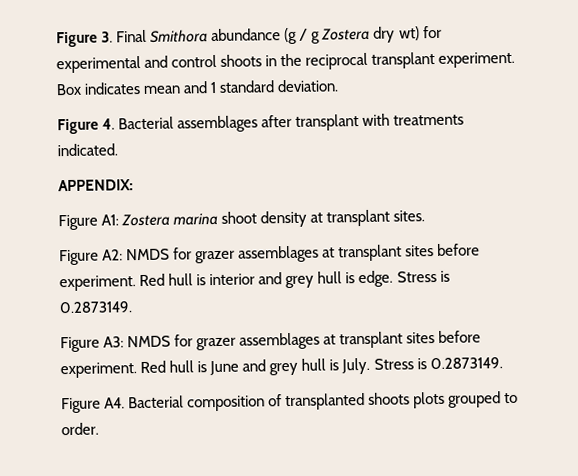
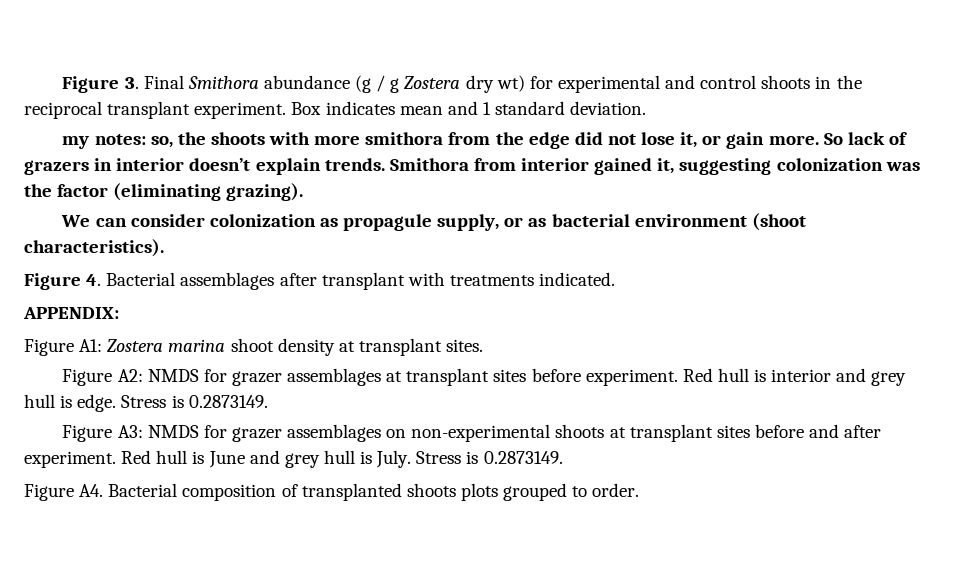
(340, 86) none -> [62,132,907,149] [24,158,920,175] [24,183,304,201] [61,213,806,231] [24,239,164,257] // my notes: so, the shoots with more smithora from the edge did not lose it, or gain more. So lack of grazers in interior doesn’t explain trends. Smithora from interior gained it, suggesting colonization was the factor (eliminating grazing). // We can consider colonization as propagule supply, or as bacterial environment (shoot characteristics).
[323,330,482,349] at transplant sites before -> [386,424,882,442] on non-experimental shoots at transplant sites before and after

